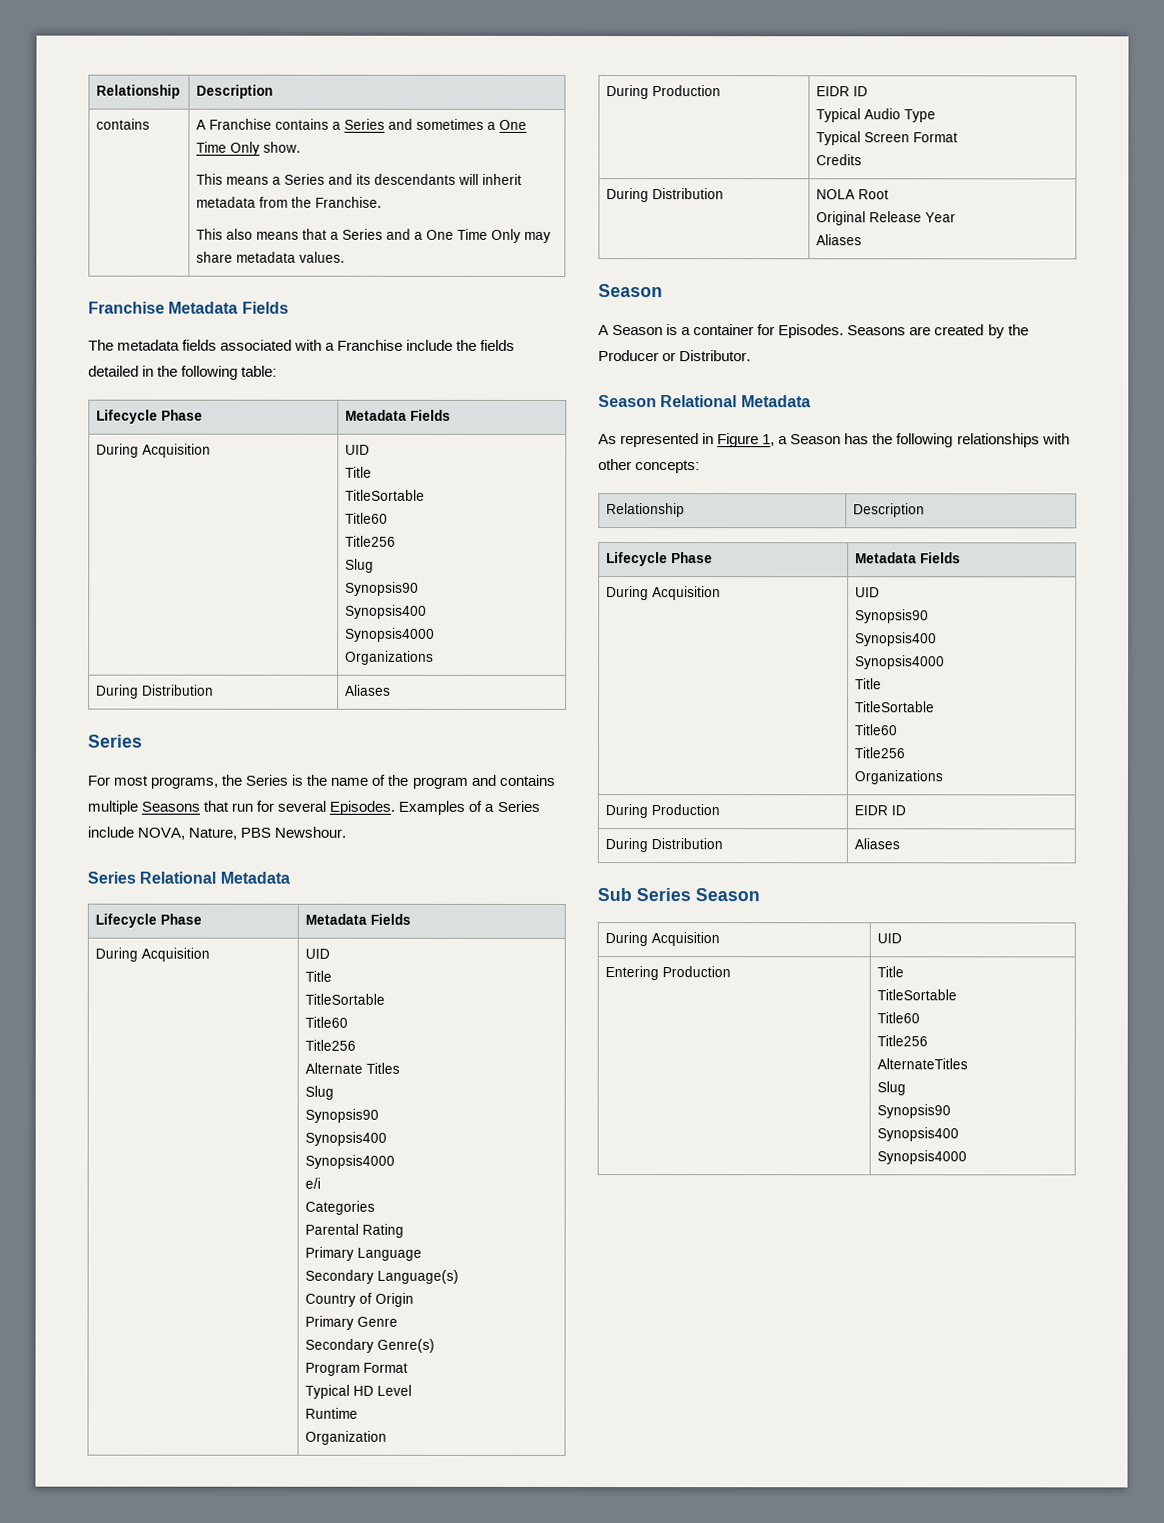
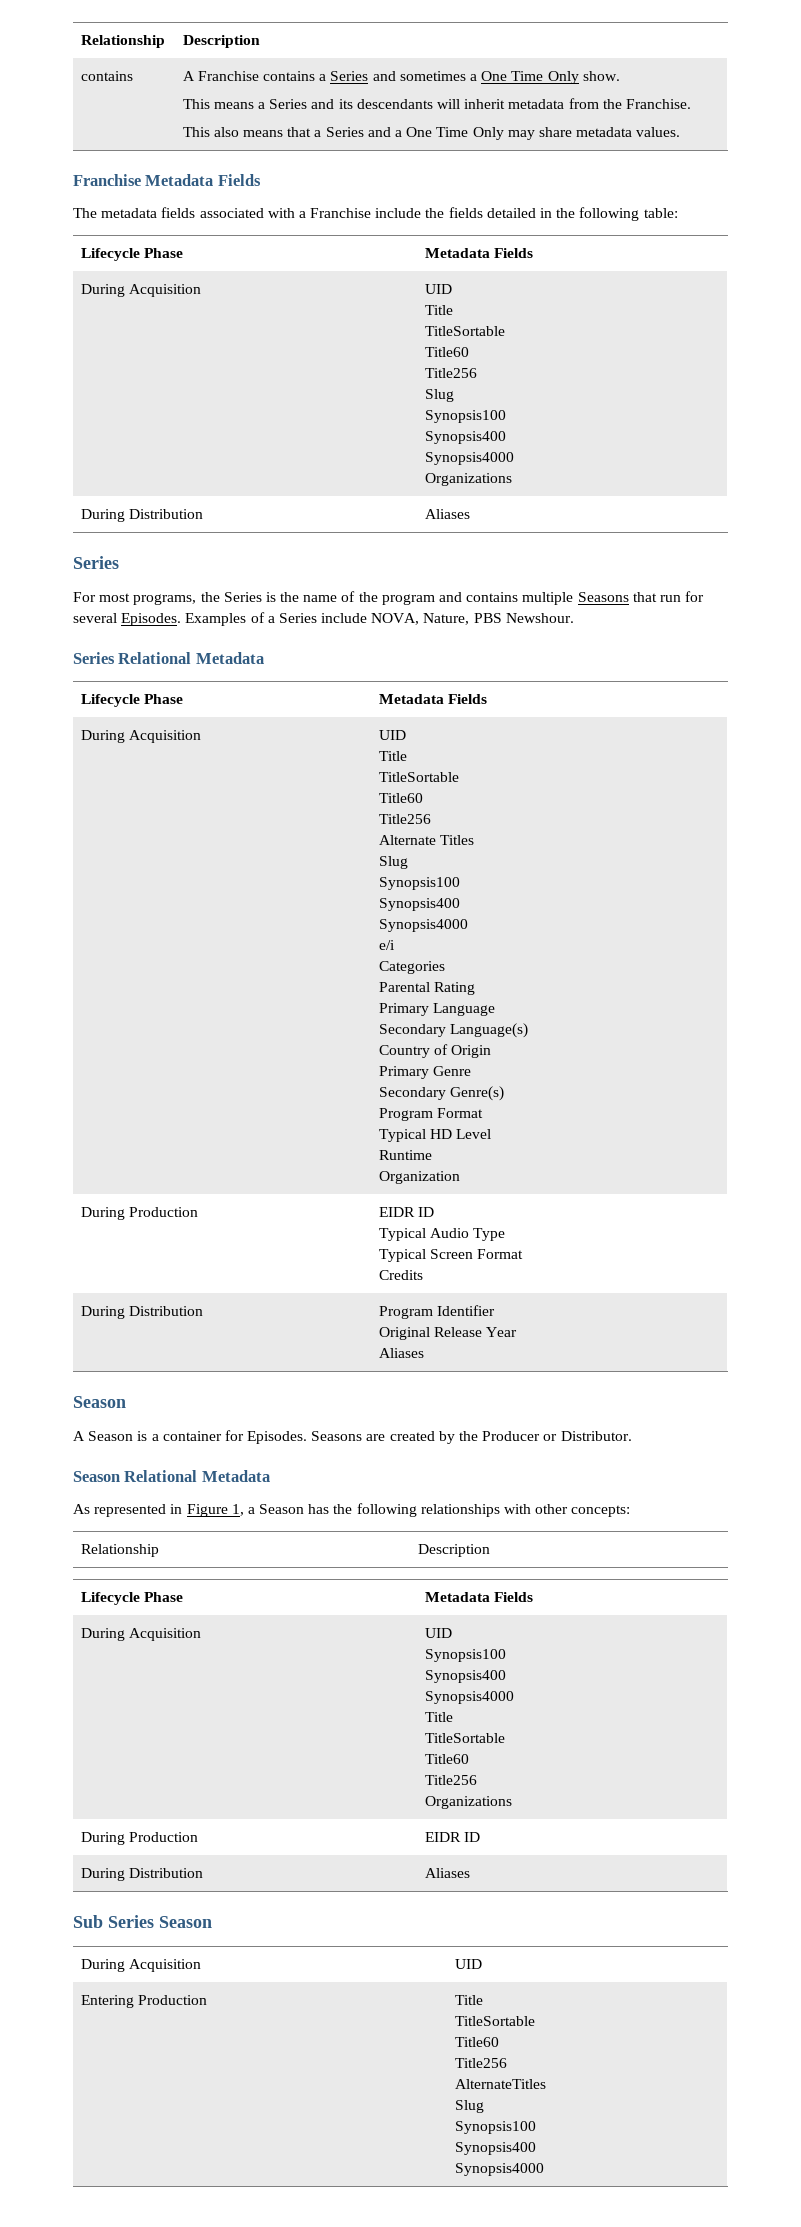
[345,581,420,596] Synopsis90 -> [424,410,506,423] Synopsis100
[305,1108,380,1123] Synopsis90 -> [378,877,460,890] Synopsis100
[816,189,890,200] NOLA Root -> [378,1305,495,1319] Program Identifier
[855,609,930,624] Synopsis90 -> [424,1649,506,1662] Synopsis100
[877,1104,952,1119] Synopsis90 -> [454,2121,536,2134] Synopsis100

